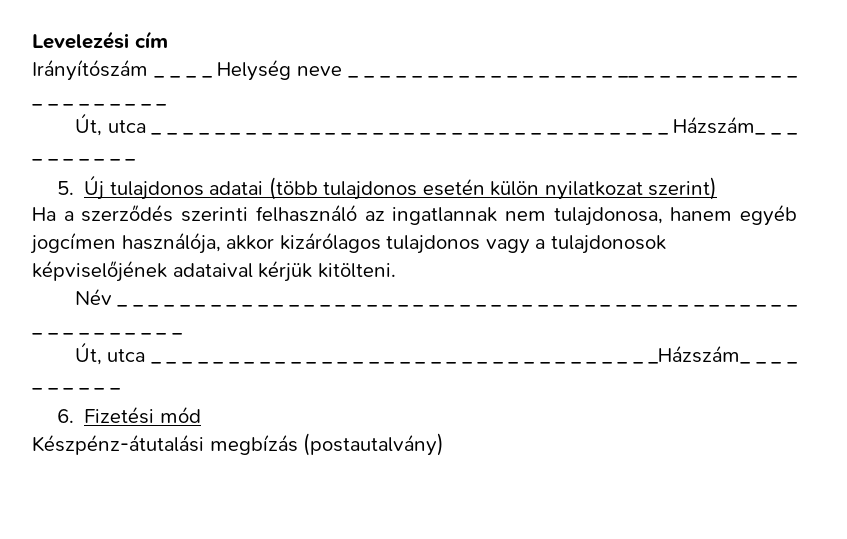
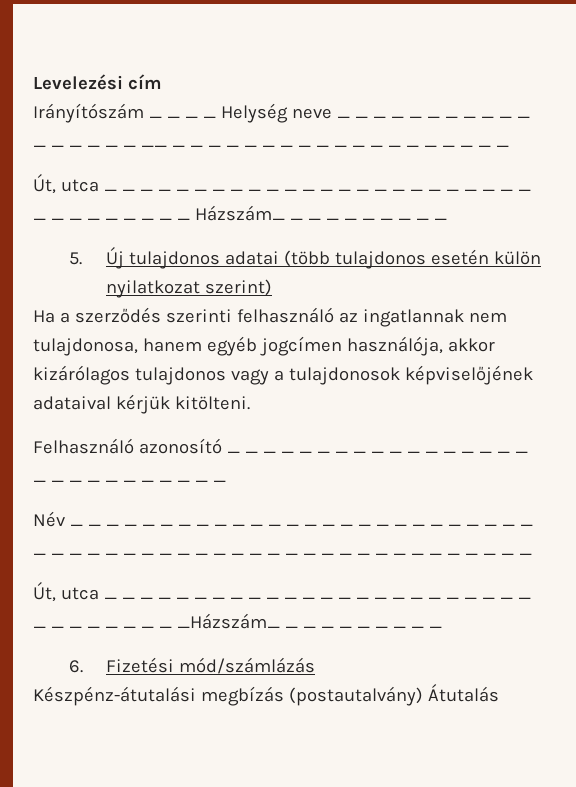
(396, 270) none -> [33,438,528,454] [33,480,226,482] // Felhasználó azonosító _ _ _ _ _ _ _ _ _ _ _ _ _ _ _ _ _ _ _ _ _ _ _ _ _ _ _ _
[159,406,201,423] mód -> [178,657,315,674] mód/számlázás
(445, 444) none -> [427,684,499,702] Átutalás

